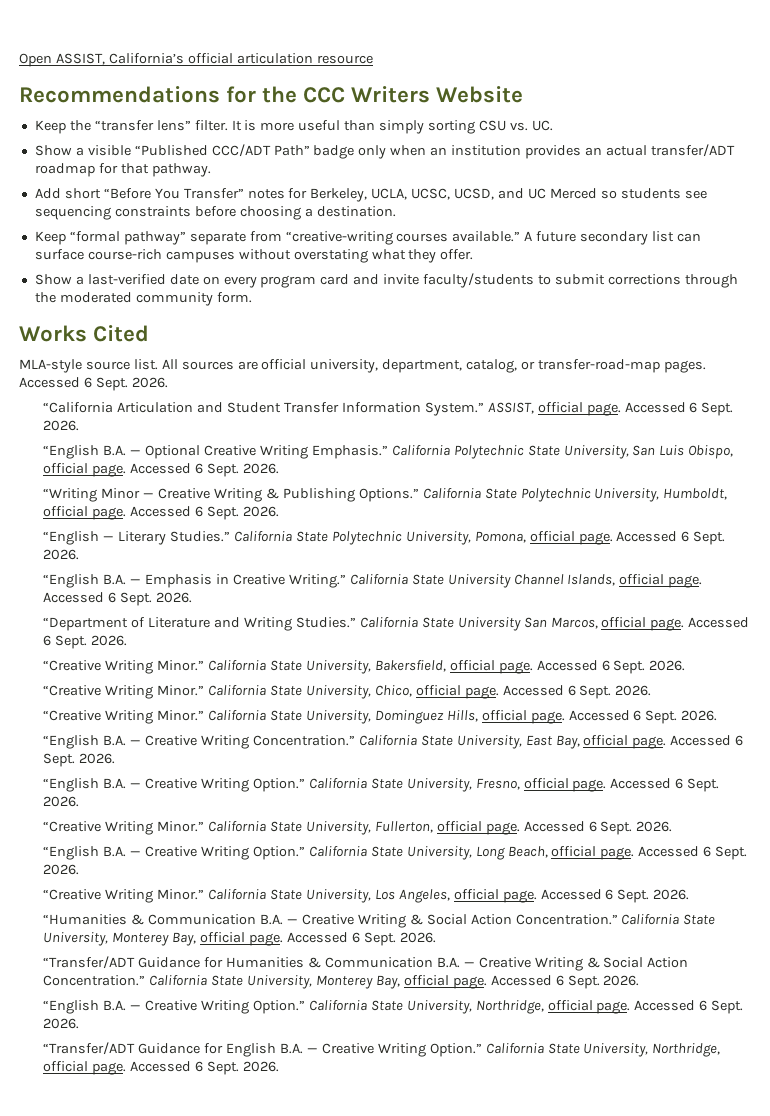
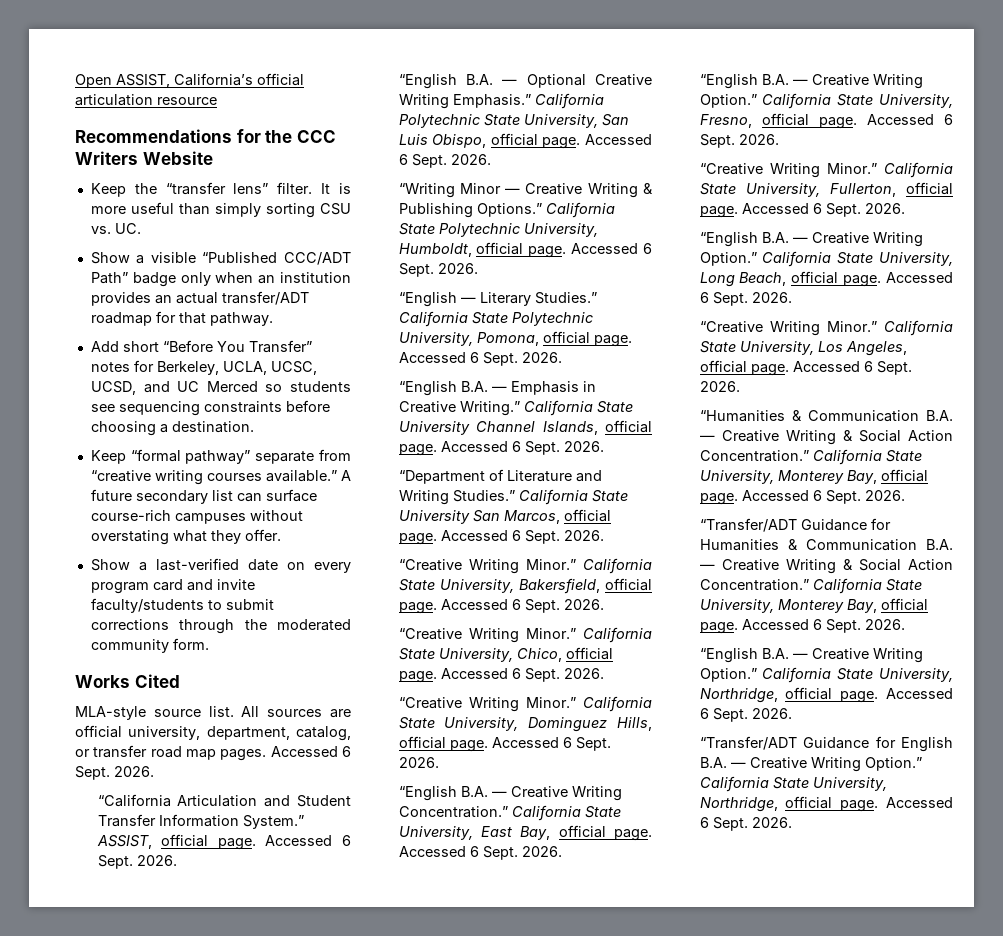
[285,231,393,245] “creative-writing -> [90,470,203,485] “creative writing
[538,359,661,373] transfer-road-map -> [93,745,216,760] transfer road map

